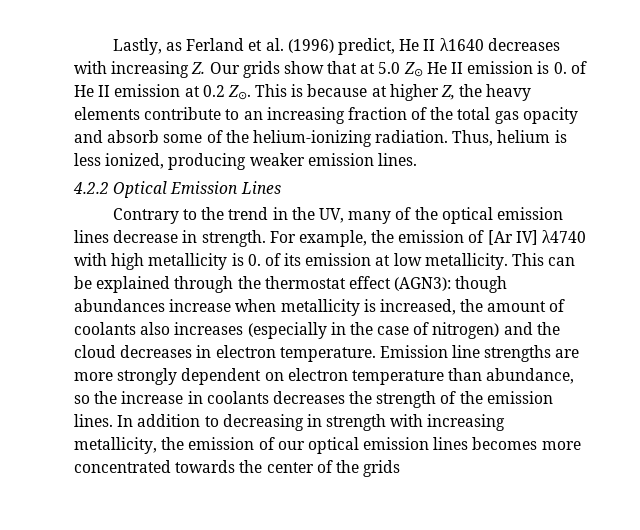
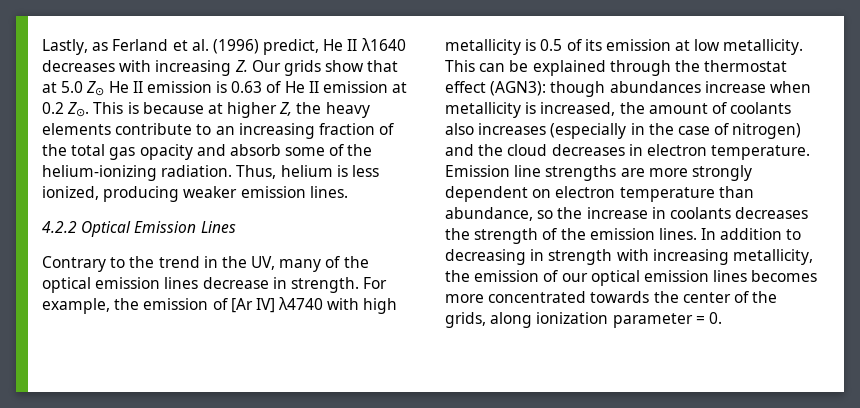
[553,62,567,74] 0. -> [231,81,263,93] 0.63
[247,254,261,266] 0. -> [540,39,563,51] 0.5
[363,460,401,477] grids -> [445,312,722,328] grids, along ionization parameter = 0.

